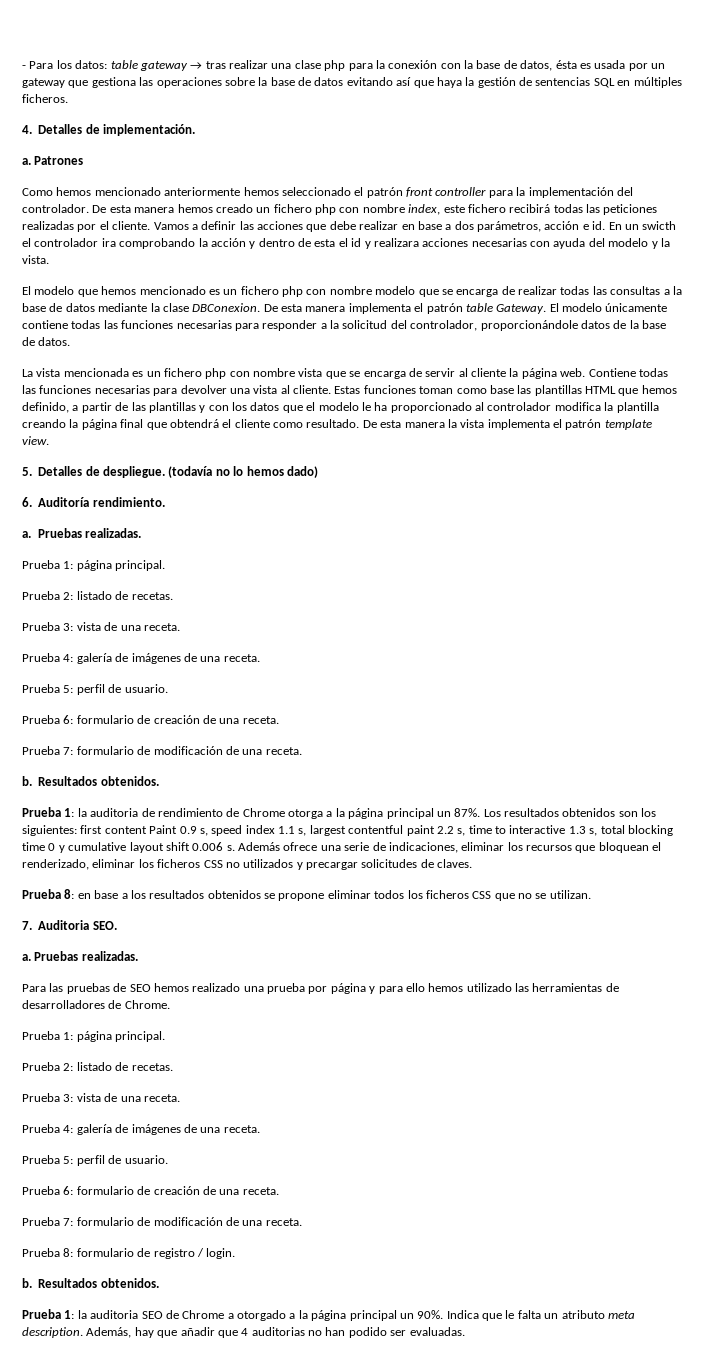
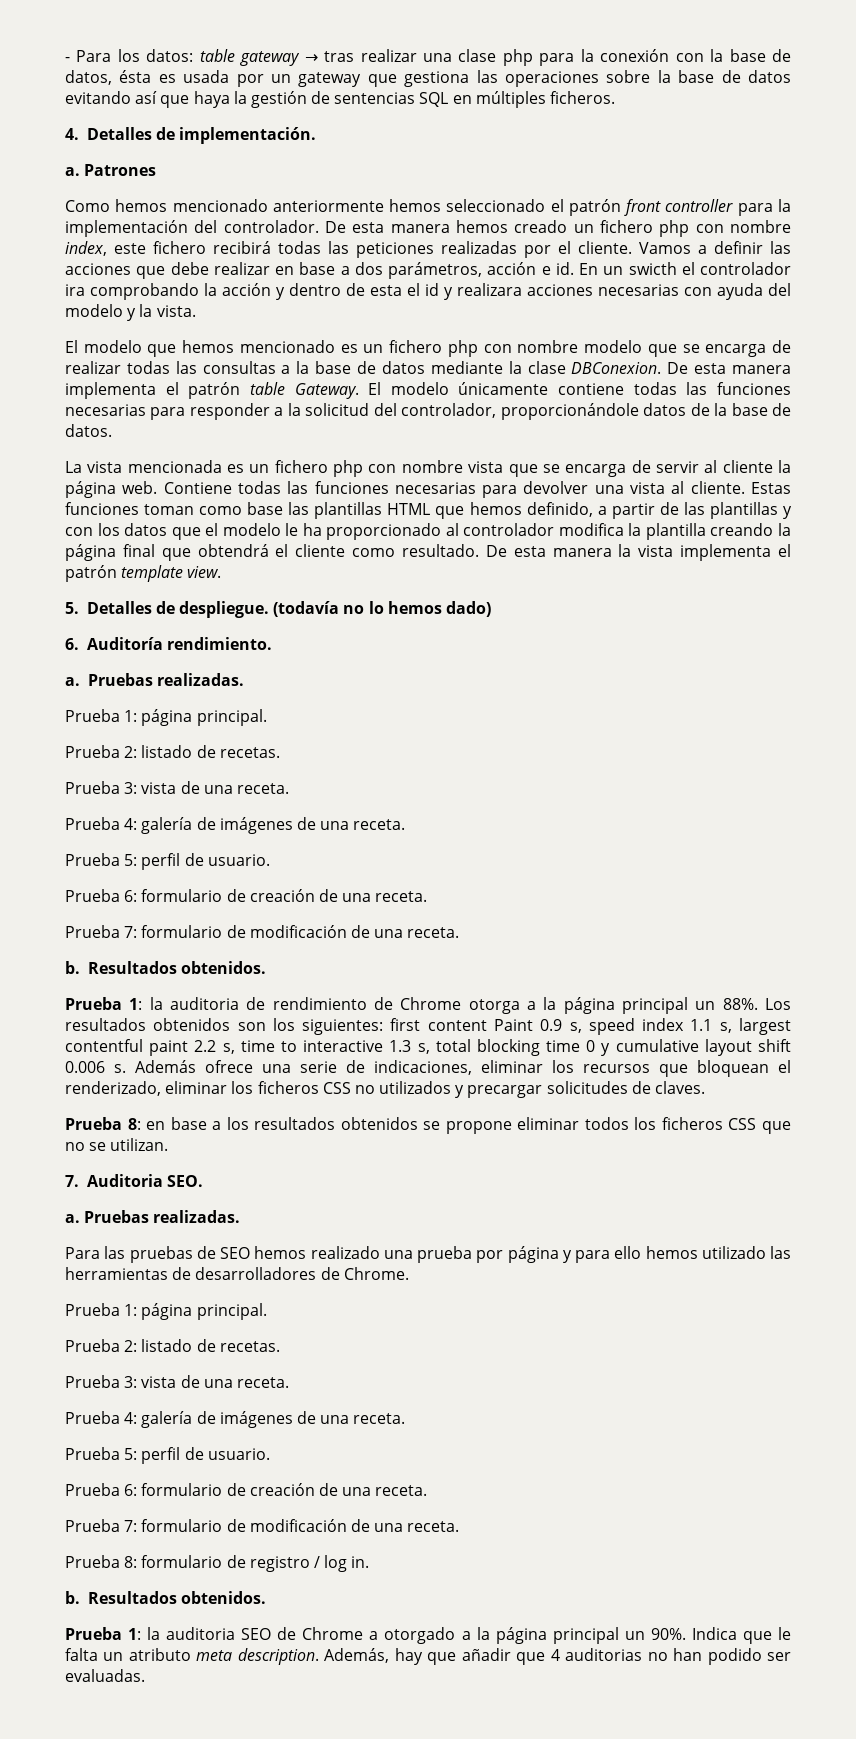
[454,808,481,817] 87%. -> [722,998,758,1010] 88%.
[206,1248,236,1259] login. -> [324,1555,370,1572] log in.

